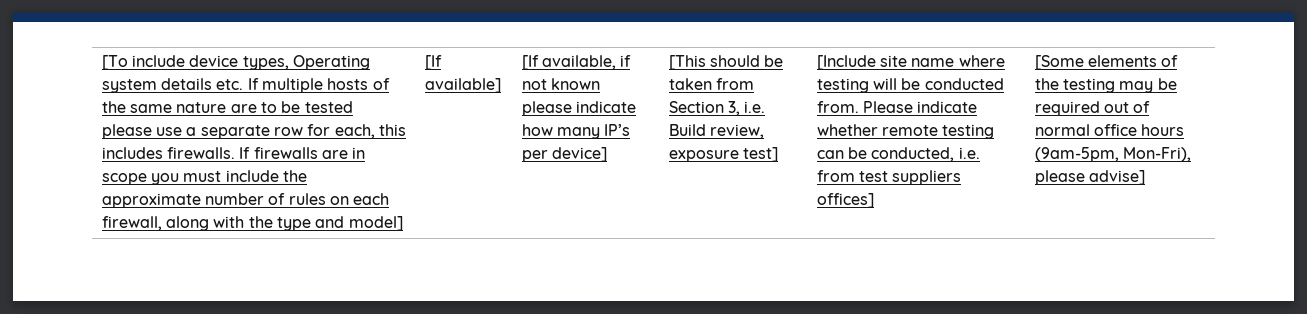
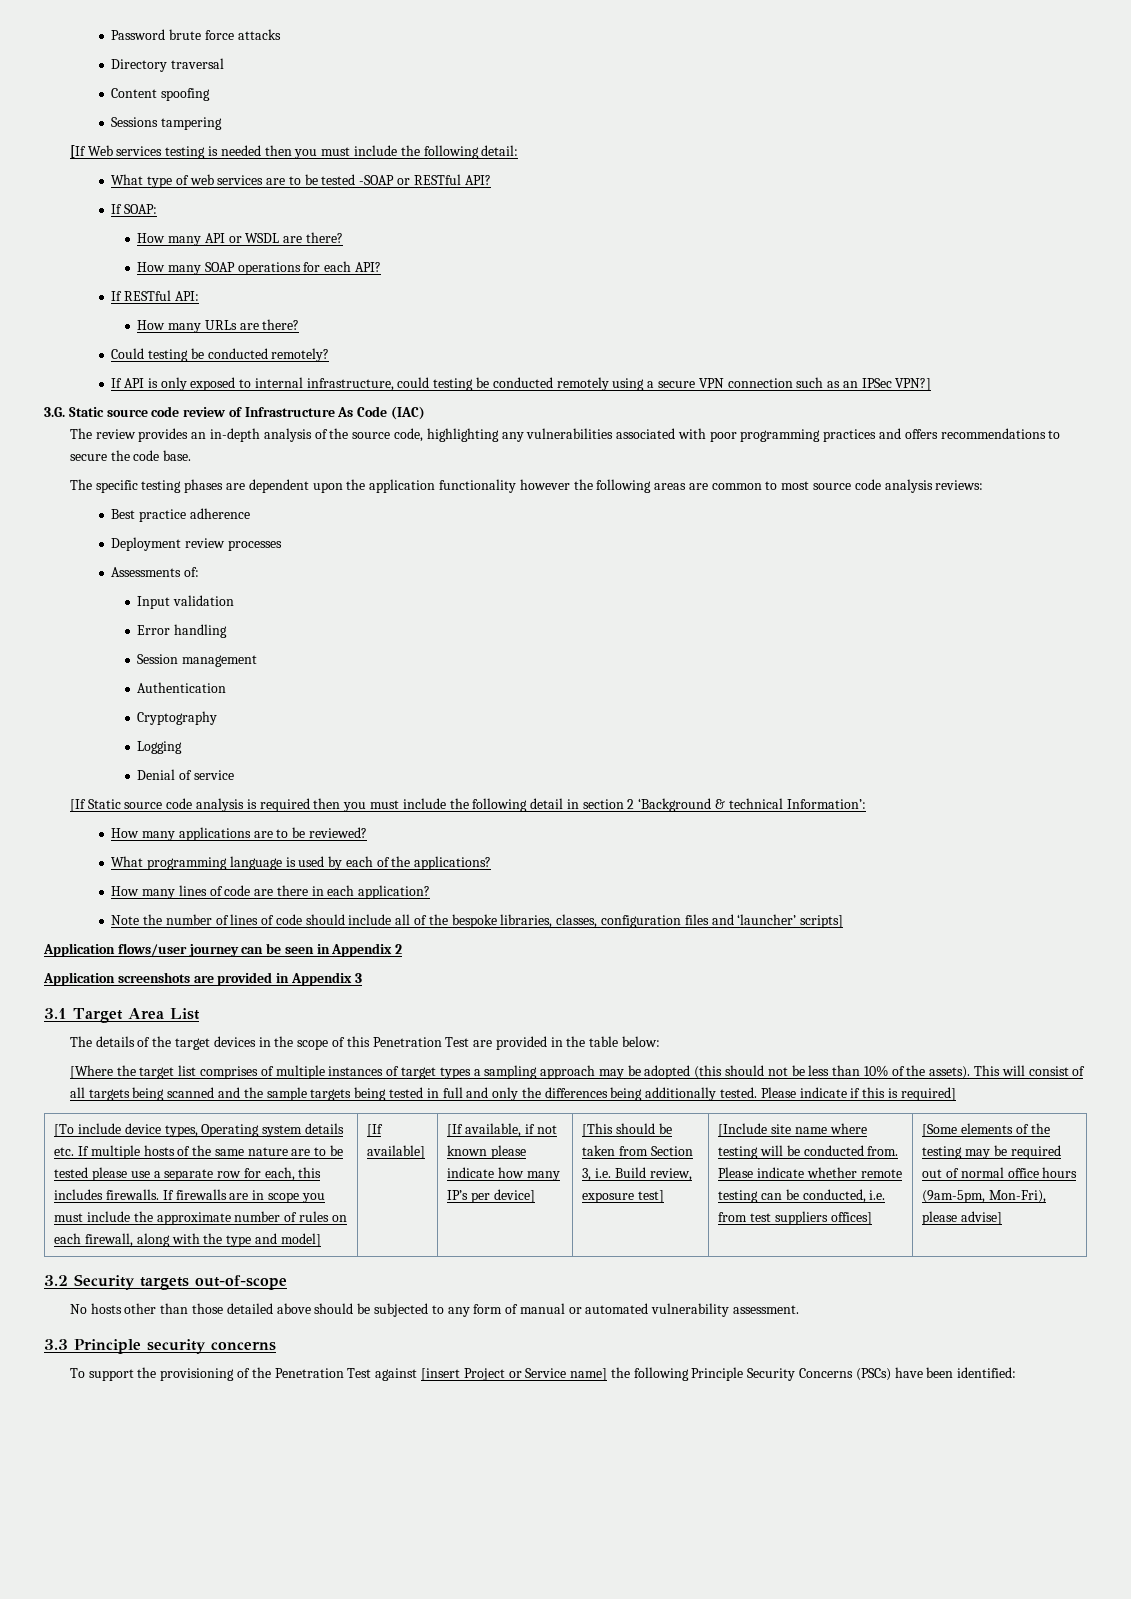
(101, 62) none -> [111,29,281,40] [111,58,225,72] [111,88,211,101] [111,117,223,130] [69,145,519,159] [111,174,491,188] [111,204,158,214] [137,232,343,246] [137,261,381,275] [111,290,199,301] [137,319,300,333] [111,348,330,362] [111,377,932,391] [44,406,426,420] [69,428,1061,442] [69,450,192,461] [69,479,984,493] [111,508,250,522] [111,537,282,551] [111,567,200,577] [137,595,234,609] [137,624,227,638] [137,654,257,667] [137,682,227,693] [137,711,218,725] [137,741,183,754] [137,769,234,780] [69,798,866,812] [111,827,367,841] [111,856,492,870] [111,885,431,899] [111,914,844,928] [43,943,403,957] [43,972,362,986] [44,1008,200,1023] [69,1036,660,1050] [69,1065,1086,1079] [69,1087,956,1101] Password brute force attacks // Directory traversal // Content spoofing // Sessions tampering // [If Web services testing is needed then you must include the following detail: // What type of web services are to be tested -SOAP or RESTful API? // If SOAP: // How many API or WSDL are there? // How many SOAP operations for each API? // If RESTful API: // How many URLs are there? // Could testing be conducted remotely? // If API is only exposed to internal infrastructure, could testing be conducted remotely using a secure VPN connection such as an IPSec VPN?] // 3.G. Static source code review of Infrastructure As Code (IAC) // The review provides an in-depth analysis of the source code, highlighting any vulnerabilities associated with poor programming practices and offers recommendations to secure the code base. // The specific testing phases are dependent upon the application functionality however the following areas are common to most source code analysis reviews: // Best practice adherence // Deployment review processes // Assessments of: // Input validation // Error handling // Session management // Authentication // Cryptography // Logging // Denial of service // [If Static source code analysis is required then you must include the following detail in section 2 ‘Background & technical Information’: // How many applications are to be reviewed? // What programming language is used by each of the applications? // How many lines of code are there in each application? // Note the number of lines of code should include all of the bespoke libraries, classes, configuration files and ‘launcher’ scripts] // Application flows/user journey can be seen in Appendix 2 // Application screenshots are provided in Appendix 3 // 3.1 Target Area List // The details of the target devices in the scope of this Penetration Test are provided in the table below: // [Where the target list comprises of multiple instances of target types a sampling approach may be adopted (this should not be less than 10% of the assets). This will consist of all targets being scanned and the sample targets being tested in full and only the differences being additionally tested. Please indicate if this is required] //
(1146, 177) none -> [44,1274,287,1290] [69,1303,799,1317] [44,1339,276,1354] [69,1367,1017,1381] // 3.2 Security targets out-of-scope // No hosts other than those detailed above should be subjected to any form of manual or automated vulnerability assessment. // 3.3 Principle security concerns // To support the provisioning of the Penetration Test against [insert Project or Service name] the following Principle Security Concerns (PSCs) have been identified:

